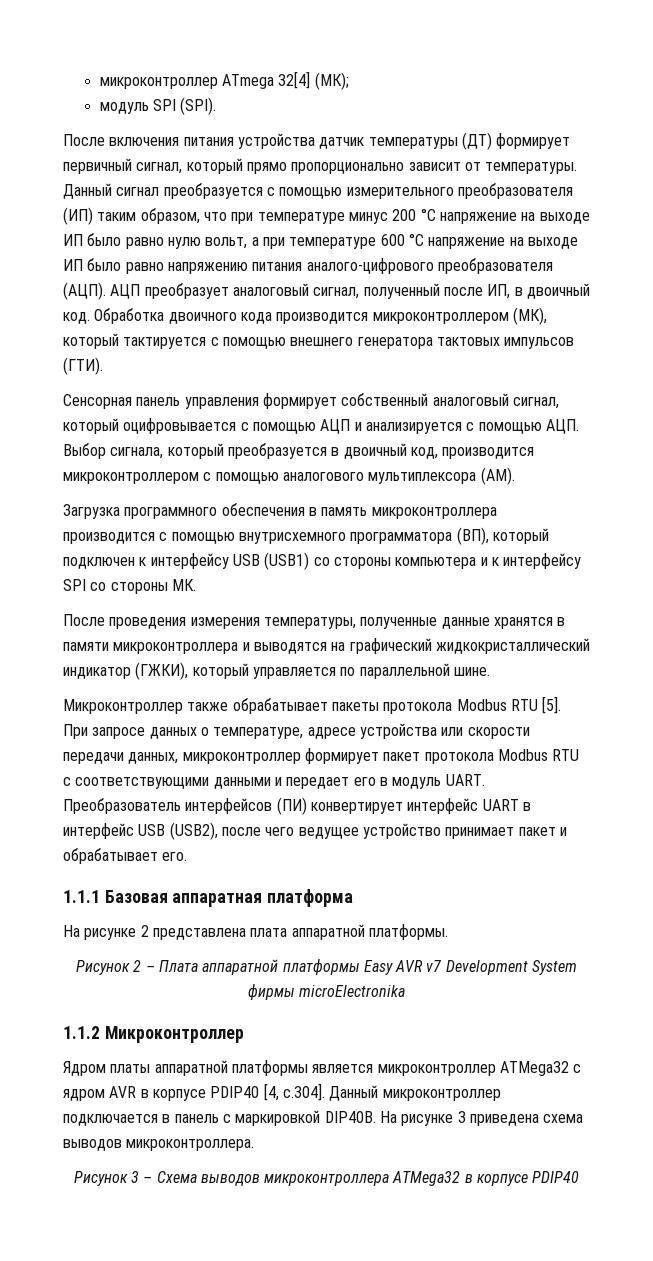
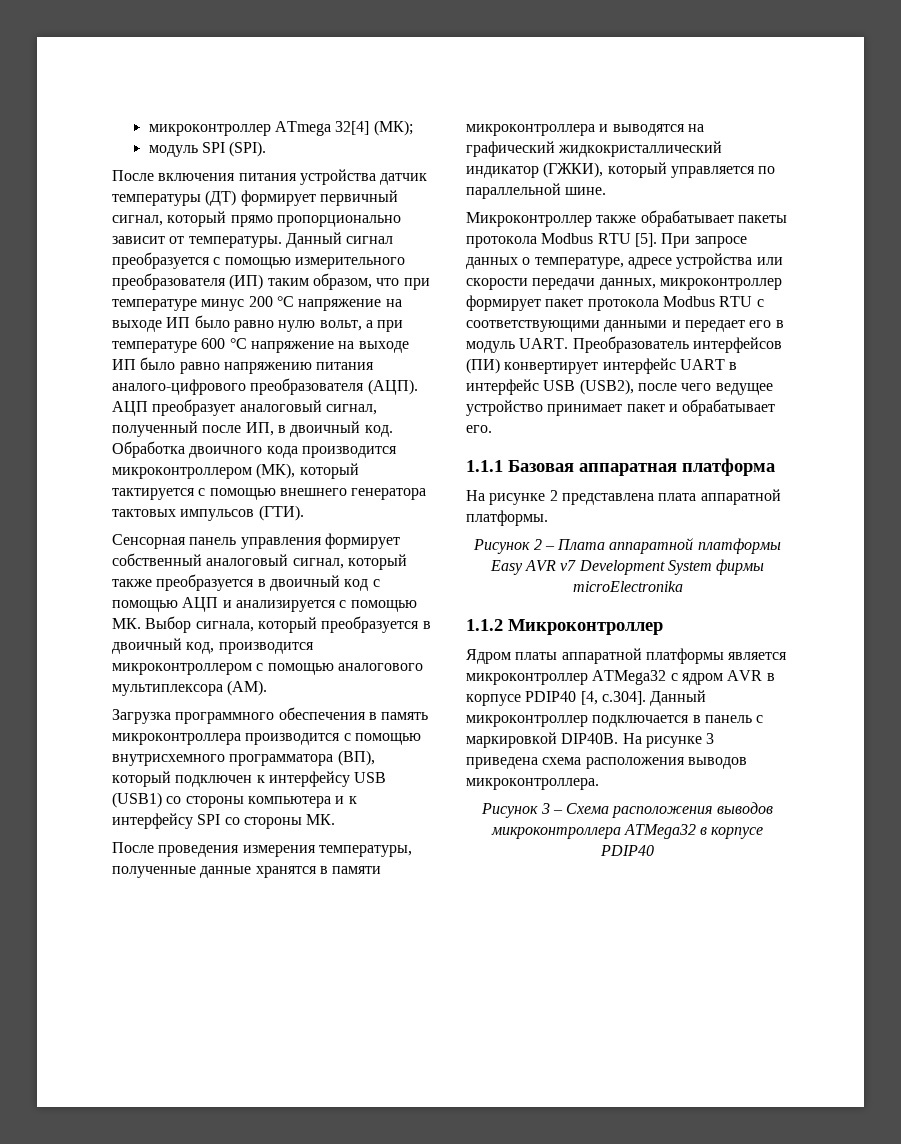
[123,418,237,434] оцифровывается -> [112,574,369,591] также преобразуется в двоичный код
[545,419,579,434] АЦП. -> [112,618,141,629] МК.
(584, 1118) none -> [585,757,685,769] расположения
(197, 1177) none -> [612,806,713,818] расположения

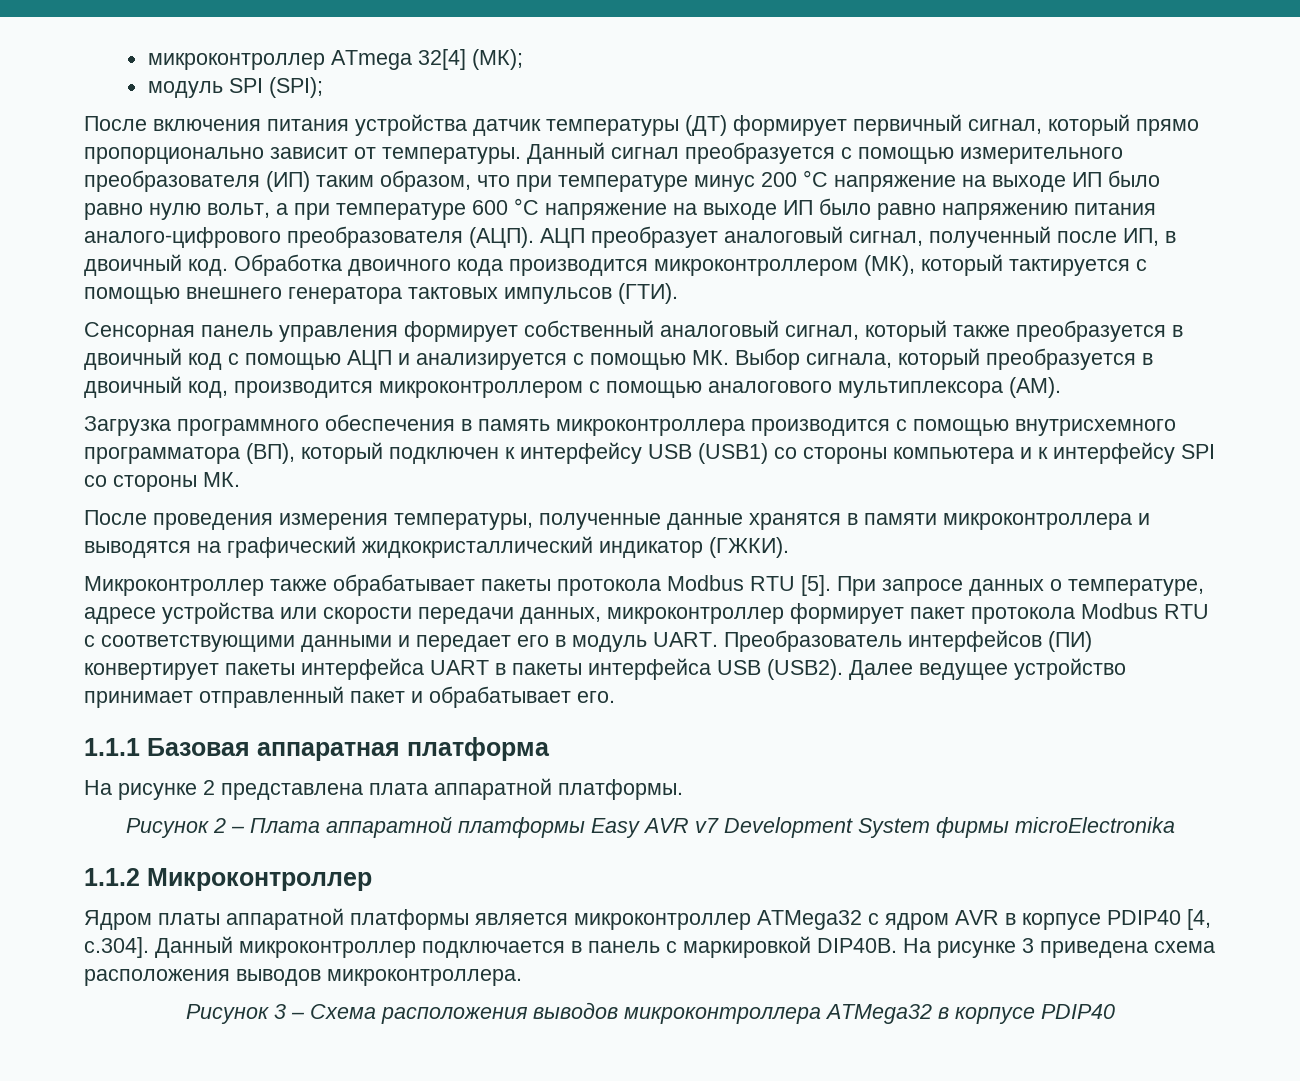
[229,141,267,157] (SPI). -> [268,77,323,98] (SPI);
[543,162,776,178] [466,183,607,199] (ГЖКИ), который управляется по параллельной шине. -> [709,537,789,558] (ГЖКИ).
[602,358,738,374] [466,379,712,395] интерфейс UART в интерфейс USB (USB2), после чего -> [225,658,913,680] пакеты интерфейса UART в пакеты интерфейса USB (USB2). Далее
(623, 410) none -> [199,686,344,708] отправленный

